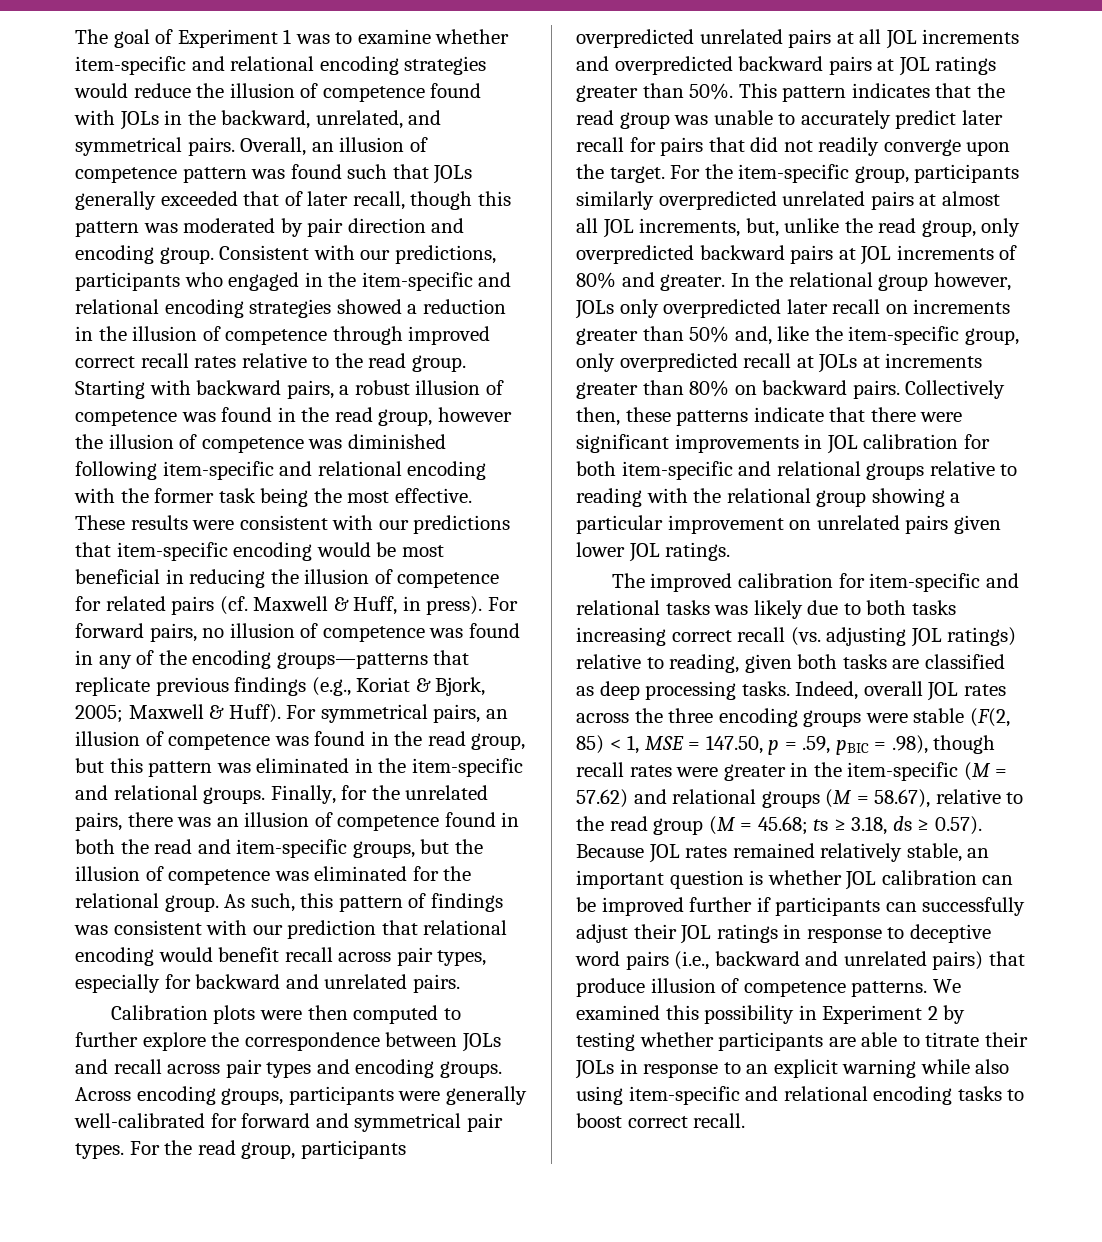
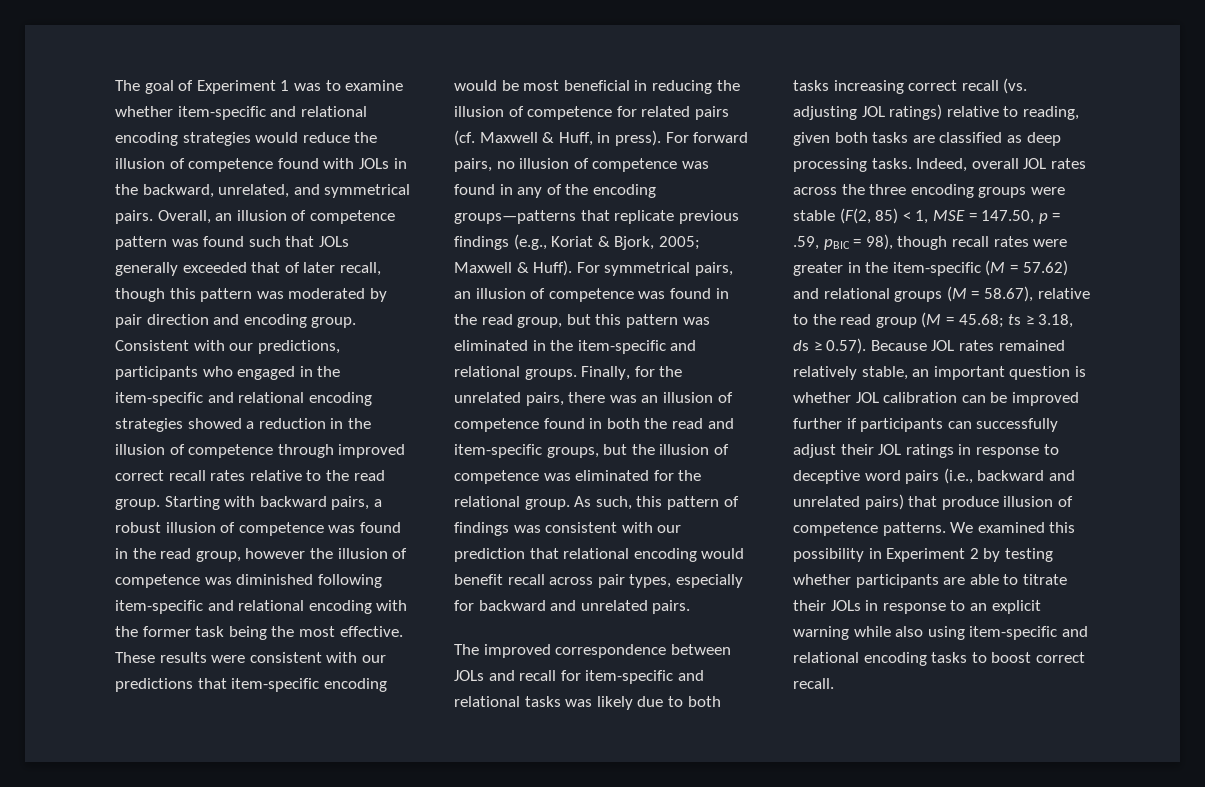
[110,1005,461,1024] [75,1032,240,1051] Calibration plots were then computed to further explore the -> [454,644,551,658] The improved
[167,1059,502,1078] [75,1086,527,1105] [74,1113,503,1132] [75,1140,406,1159] [576,29,1020,49] [576,56,997,76] [576,83,1005,102] [576,110,1003,129] [576,137,1011,156] [576,164,1020,183] [576,191,1000,210] [576,218,1021,238] [576,245,1018,265] [576,272,1011,291] [575,299,1011,319] [576,326,1019,345] [576,353,983,373] [576,380,1006,399] [576,407,963,426] [576,434,990,454] [576,461,1018,480] [576,488,961,507] [576,515,1001,534] [576,542,731,562] [611,573,833,592] across pair types and encoding groups. Across encoding groups, participants were generally well-calibrated for forward and symmetrical pair types. For the read group, participants overpredicted unrelated pairs at all JOL increments and overpredicted backward pairs at JOL ratings greater than 50%. This pattern indicates that the read group was unable to accurately predict later recall for pairs that did not readily converge upon the target. For the item-specific group, participants similarly overpredicted unrelated pairs at almost all JOL increments, but, unlike the read group, only overpredicted backward pairs at JOL increments of 80% and greater. In the relational group however, JOLs only overpredicted later recall on increments greater than 50% and, like the item-specific group, only overpredicted recall at JOLs at increments greater than 80% on backward pairs. Collectively then, these patterns indicate that there were significant improvements in JOL calibration for both item-specific and relational groups relative to reading with the relational group showing a particular improvement on unrelated pairs given lower JOL ratings. // The improved calibration -> (557, 675) none
[891,735,928,754] .98), -> [865,234,893,250] 98),

